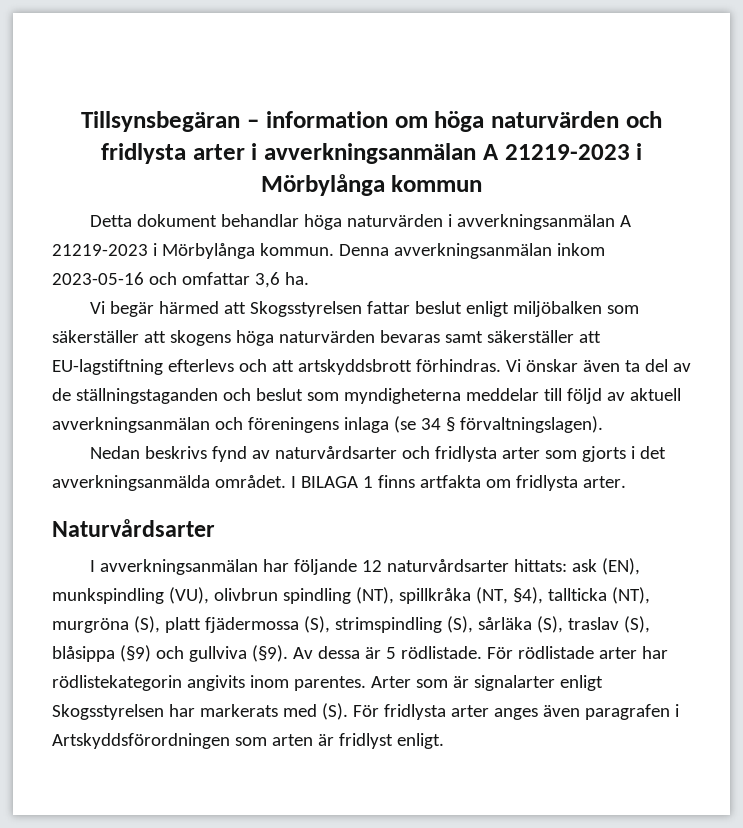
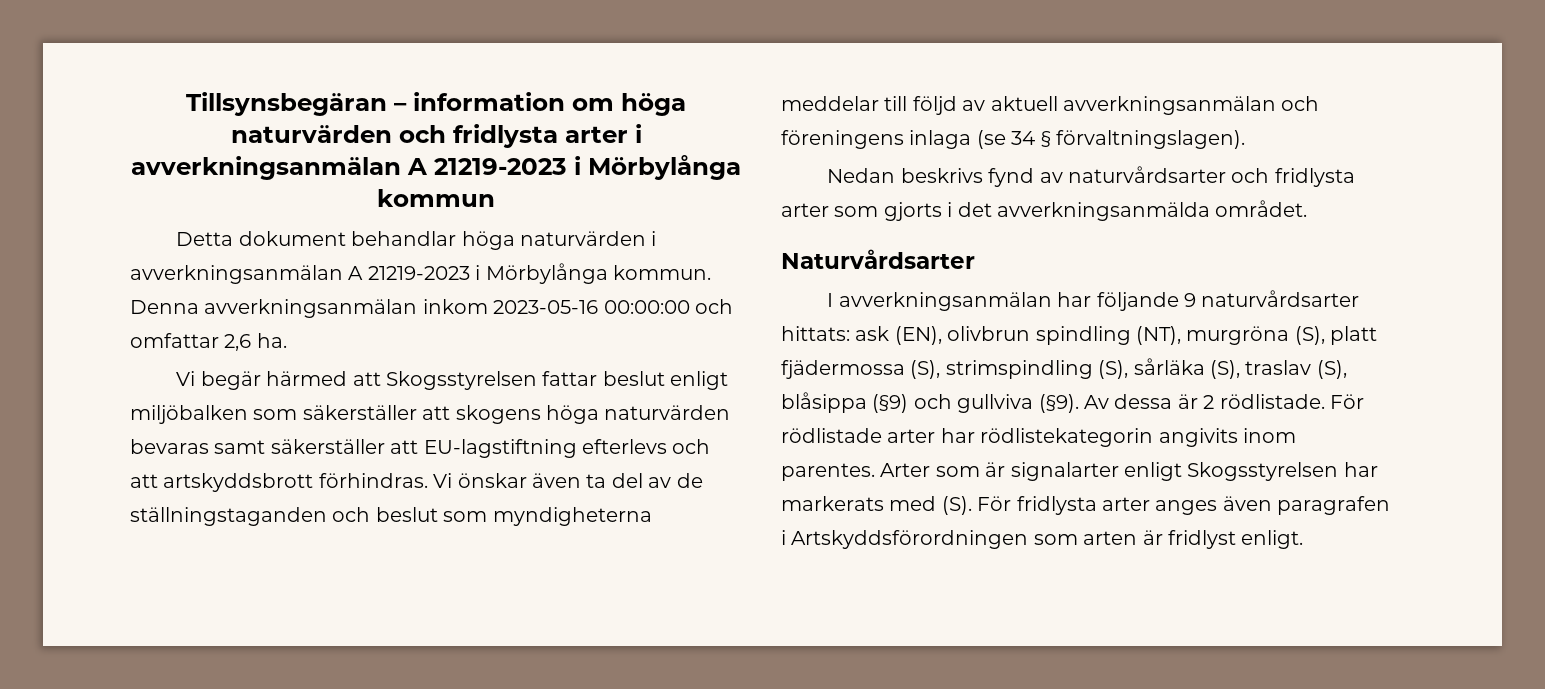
(144, 278) none -> [603,300,690,314] 00:00:00
[254,272,280,288] 3,6 -> [224,334,252,351] 2,6
[290,475,626,491] I BILAGA 1 finns artfakta om fridlysta arter. -> (1308, 208) none
[362,560,383,572] 12 -> [1184,293,1197,307] 9
[52,587,209,604] munkspindling (VU), -> (942, 335) none
[398,587,650,604] spillkråka (NT, §4), tallticka (NT), -> (1181, 335) none
[385,647,396,659] 5 -> [1203,395,1215,409] 2

